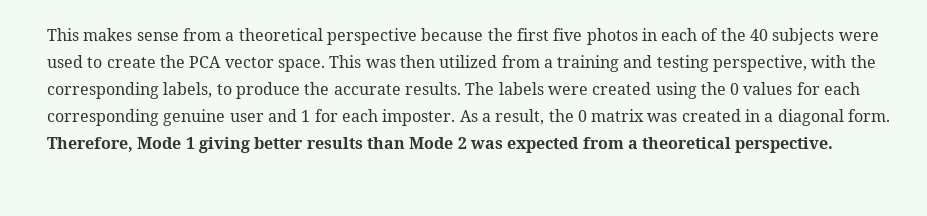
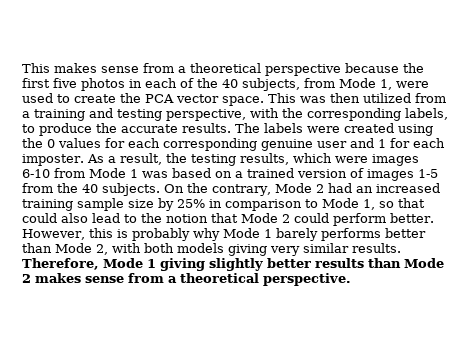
[772,28,835,45] subjects -> [242,78,392,91] subjects, from Mode 1,
[577,109,891,126] 0 matrix was created in a diagonal form. -> [190,153,419,166] [22,168,438,181] [22,183,440,196] [22,198,425,211] [22,213,434,226] [22,228,426,241] [22,243,401,256] testing results, which were images 6-10 from Mode 1 was based on a trained version of images 1-5 from the 40 subjects. On the contrary, Mode 2 had an increased training sample size by 25% in comparison to Mode 1, so that could also lead to the notion that Mode 2 could perform better. However, this is probably why Mode 1 barely performs better than Mode 2, with both models giving very similar results.
(250, 145) none -> [209,258,263,271] slightly
[469,137,580,153] was expected -> [35,273,124,283] makes sense

